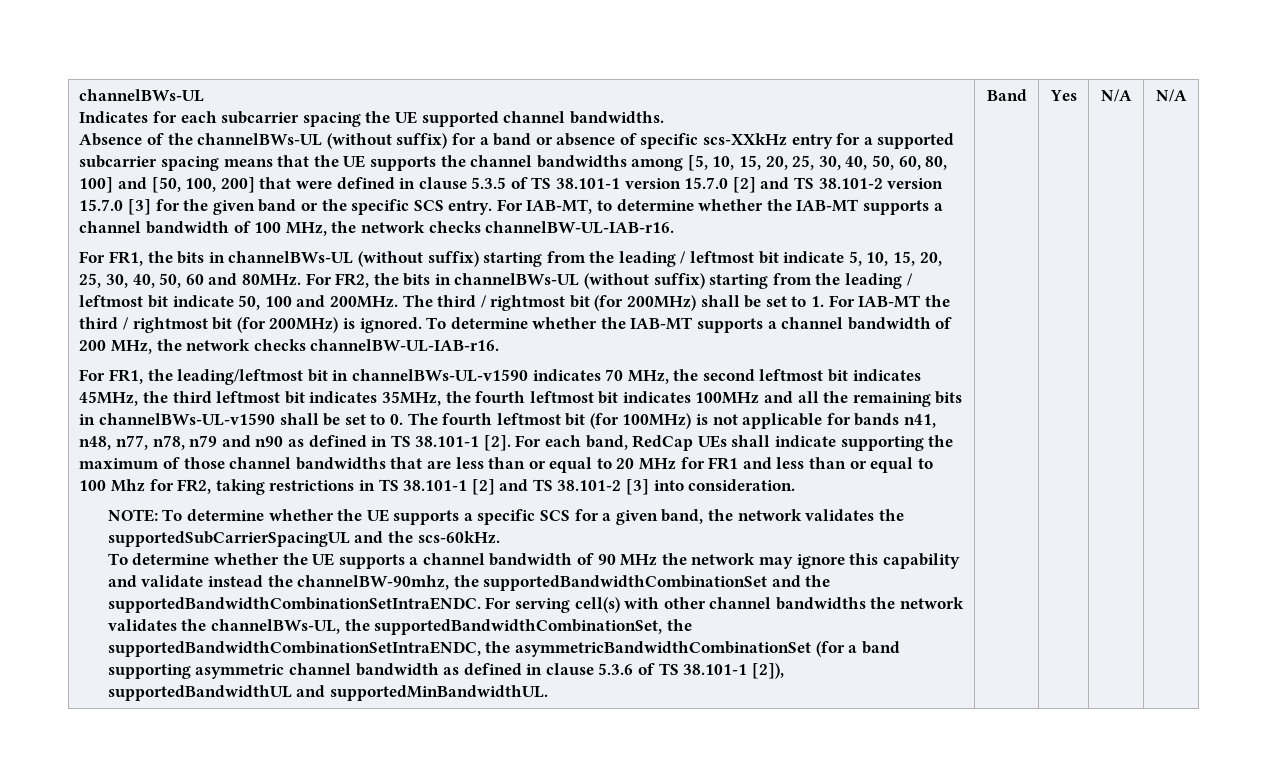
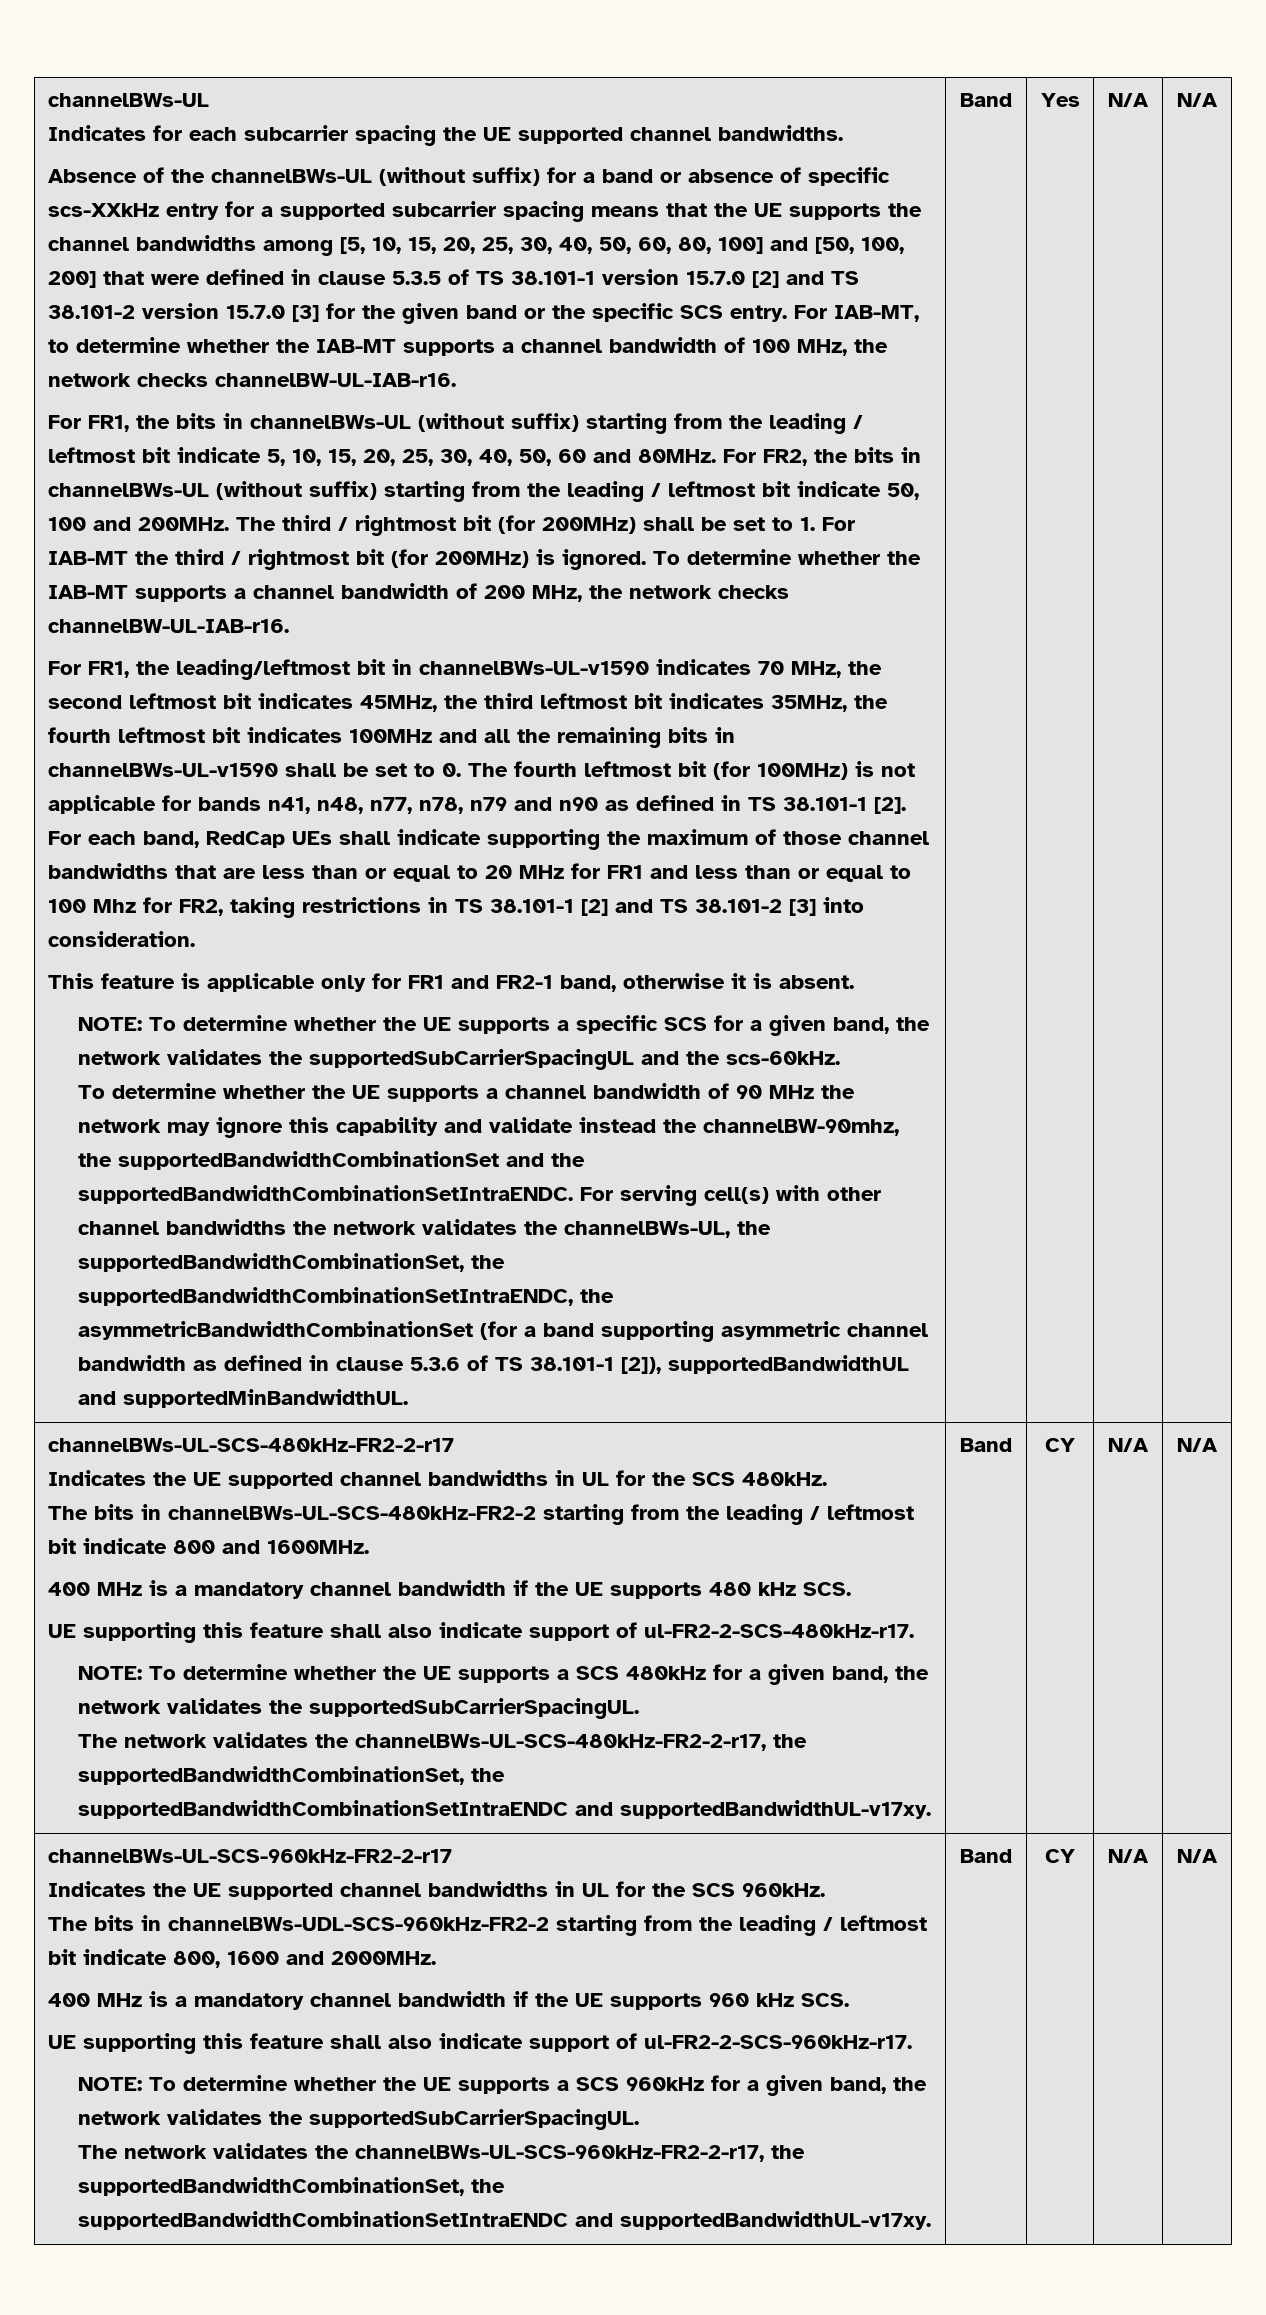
(796, 485) none -> [47,973,854,992] // This feature is applicable only for FR1 and FR2-1 band, otherwise it is absent.
(1187, 95) none -> [47,1438,454,1452] [47,1470,827,1489] [47,1504,914,1525] [47,1538,369,1554] [47,1580,851,1599] [47,1622,914,1643] [78,1664,930,1685] [78,1698,640,1719] [78,1732,808,1751] [78,1766,506,1785] [78,1800,932,1819] [960,1438,1012,1452] [1045,1438,1075,1452] [1108,1438,1149,1452] [1177,1438,1218,1452] [47,1849,452,1863] [47,1881,825,1900] [47,1915,927,1936] [47,1949,436,1968] [47,1991,849,2010] [47,2033,912,2054] [78,2075,928,2096] [78,2109,640,2130] [78,2143,806,2162] [78,2177,506,2196] [78,2211,932,2230] [960,1849,1012,1863] [1045,1849,1075,1863] [1108,1849,1149,1863] [1177,1849,1218,1863] // channelBWs-UL-SCS-480kHz-FR2-2-r17 // Indicates the UE supported channel bandwidths in UL for the SCS 480kHz. // The bits in channelBWs-UL-SCS-480kHz-FR2-2 starting from the leading / leftmost bit indicate 800 and 1600MHz. // 400 MHz is a mandatory channel bandwidth if the UE supports 480 kHz SCS. // UE supporting this feature shall also indicate support of ul-FR2-2-SCS-480kHz-r17. // NOTE: To determine whether the UE supports a SCS 480kHz for a given band, the network validates the supportedSubCarrierSpacingUL. // The network validates the channelBWs-UL-SCS-480kHz-FR2-2-r17, the supportedBandwidthCombinationSet, the supportedBandwidthCombinationSetIntraENDC and supportedBandwidthUL-v17xy. | Band | CY | N/A | N/A // channelBWs-UL-SCS-960kHz-FR2-2-r17 // Indicates the UE supported channel bandwidths in UL for the SCS 960kHz. // The bits in channelBWs-UDL-SCS-960kHz-FR2-2 starting from the leading / leftmost bit indicate 800, 1600 and 2000MHz. // 400 MHz is a mandatory channel bandwidth if the UE supports 960 kHz SCS. // UE supporting this feature shall also indicate support of ul-FR2-2-SCS-960kHz-r17. // NOTE: To determine whether the UE supports a SCS 960kHz for a given band, the network validates the supportedSubCarrierSpacingUL. // The network validates the channelBWs-UL-SCS-960kHz-FR2-2-r17, the supportedBandwidthCombinationSet, the supportedBandwidthCombinationSetIntraENDC and supportedBandwidthUL-v17xy. | Band | CY | N/A | N/A

